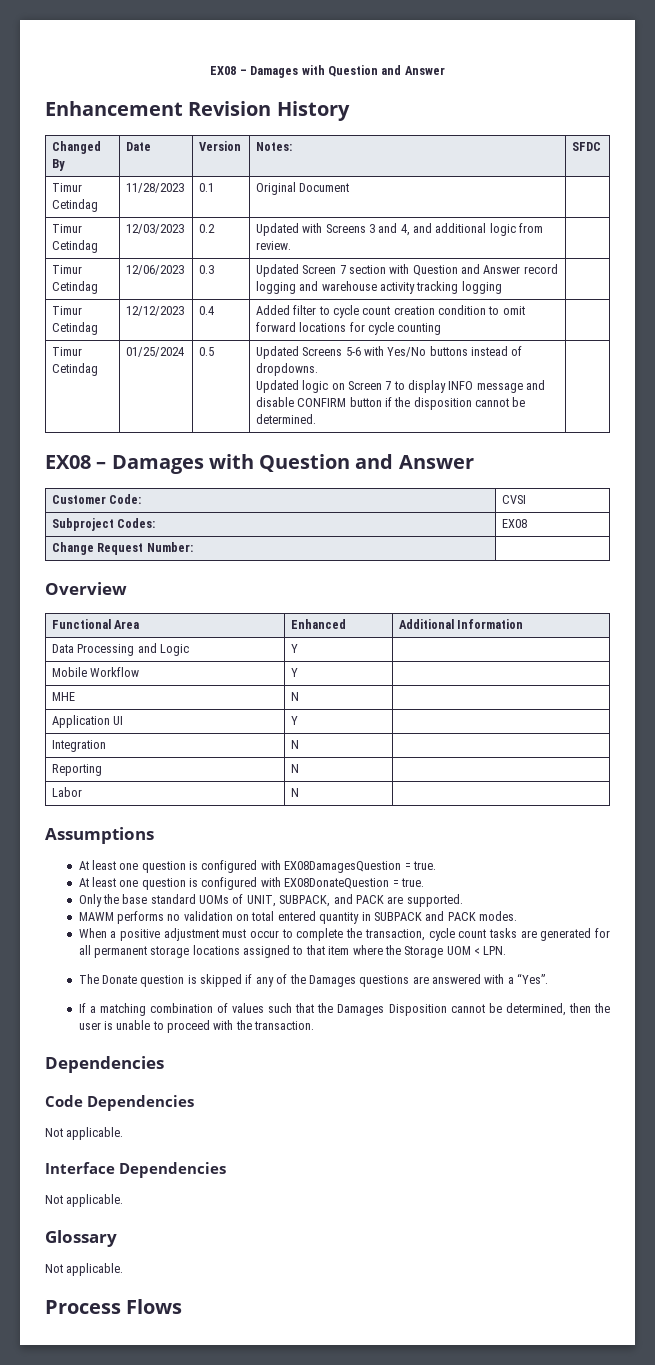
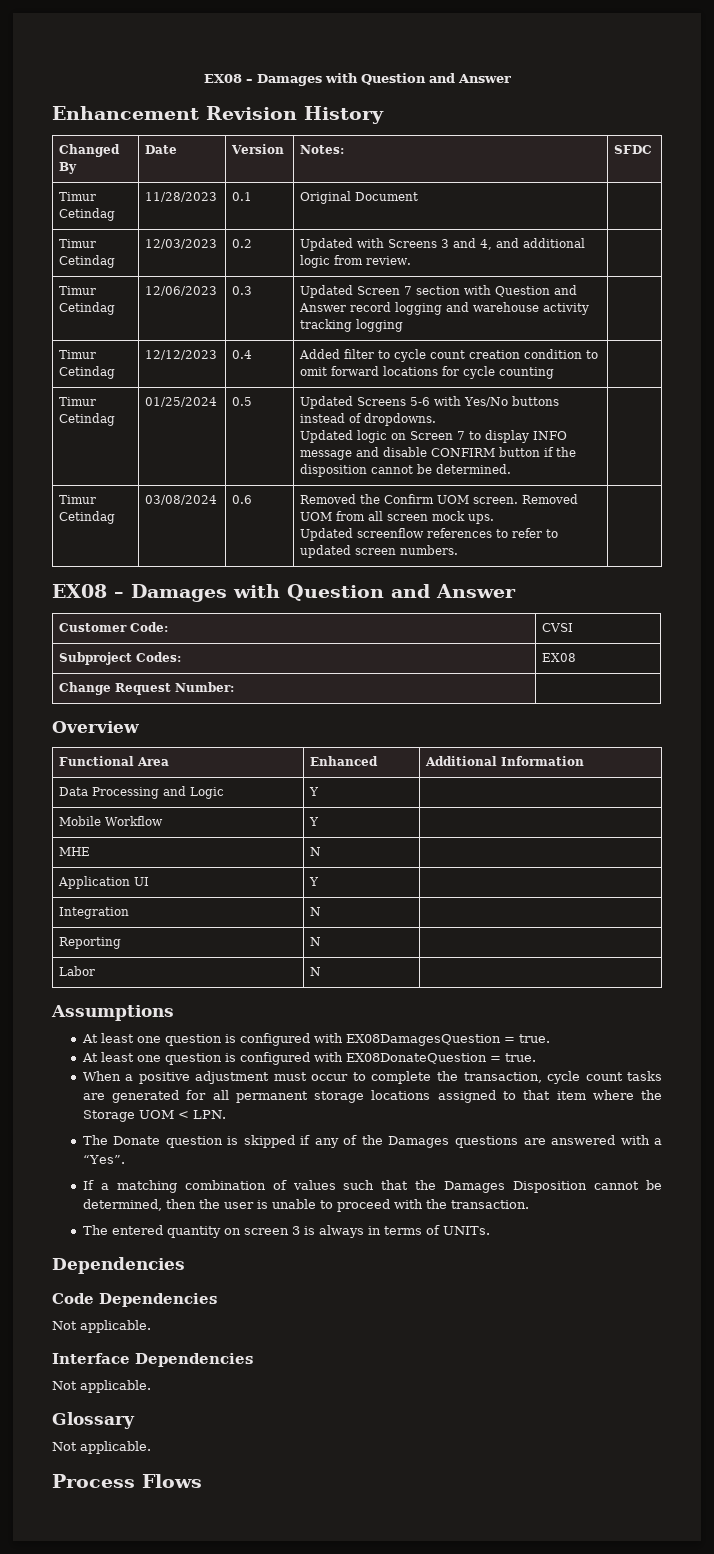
(316, 419) none -> [59,495,97,504] [59,511,116,524] [145,495,218,505] [232,495,253,504] [300,494,579,504] [300,511,495,524] [300,528,559,541] [300,545,459,558] // Timur Cetindag | 03/08/2024 | 0.6 | Removed the Confirm UOM screen. Removed UOM from all screen mock ups. // Updated screenflow references to refer to updated screen numbers. |
[78,894,463,907] [78,911,518,924] // Only the base standard UOMs of UNIT, SUBPACK, and PACK are supported. // MAWM performs no validation on total entered quantity in SUBPACK and PACK modes. -> (536, 1057) none
(315, 1025) none -> [82,1225,490,1238] // The entered quantity on screen 3 is always in terms of UNITs.

